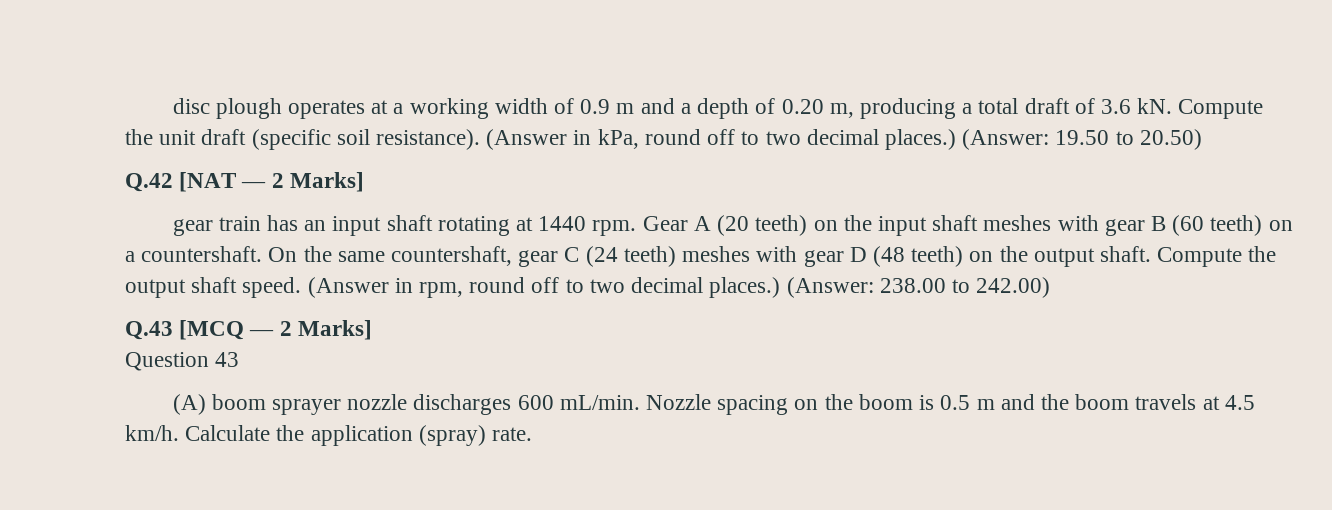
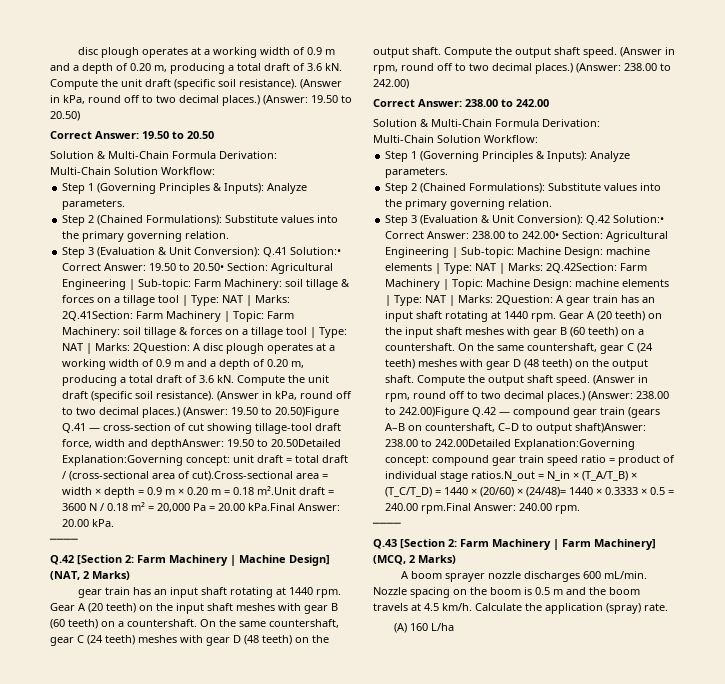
[125,172,364,192] Q.42 [NAT — 2 Marks] -> [50,131,214,139] [50,151,277,159] [50,167,215,175] [62,183,308,194] [62,199,126,210] [62,215,339,226] [62,231,230,242] [62,247,342,258] [62,263,334,274] [62,279,351,290] [62,295,291,306] [62,311,295,322] [62,327,348,338] [62,343,336,354] [62,359,305,370] [62,375,330,386] [62,391,353,402] [62,407,340,418] [62,423,342,434] [62,439,342,450] [62,455,349,466] [62,471,329,481] [62,486,335,498] [62,502,341,512] [62,519,115,527] [49,538,78,543] [50,555,330,566] [50,571,130,580] Correct Answer: 19.50 to 20.50 // Solution & Multi-Chain Formula Derivation: // Multi-Chain Solution Workflow: // Step 1 (Governing Principles & Inputs): Analyze parameters. // Step 2 (Chained Formulations): Substitute values into the primary governing relation. // Step 3 (Evaluation & Unit Conversion): Q.41 Solution:• Correct Answer: 19.50 to 20.50• Section: Agricultural Engineering | Sub-topic: Farm Machinery: soil tillage & forces on a tillage tool | Type: NAT | Marks: 2Q.41Section: Farm Machinery | Topic: Farm Machinery: soil tillage & forces on a tillage tool | Type: NAT | Marks: 2Question: A disc plough operates at a working width of 0.9 m and a depth of 0.20 m, producing a total draft of 3.6 kN. Compute the unit draft (specific soil resistance). (Answer in kPa, round off to two decimal places.) (Answer: 19.50 to 20.50)Figure Q.41 — cross-section of cut showing tillage-tool draft force, width and depthAnswer: 19.50 to 20.50Detailed Explanation:Governing concept: unit draft = total draft / (cross-sectional area of cut).Cross-sectional area = width × depth = 0.9 m × 0.20 m = 0.18 m².Unit draft = 3600 N / 0.18 m² = 20,000 Pa = 20.00 kPa.Final Answer: 20.00 kPa. // ──── // Q.42 [Section 2: Farm Machinery | Machine Design] (NAT, 2 Marks)
[125,320,372,340] [125,352,240,371] [172,394,206,415] Q.43 [MCQ — 2 Marks] // Question 43 // (A) -> [373,99,549,107] [373,119,600,127] [373,135,538,143] [385,151,631,162] [385,167,449,178] [385,183,662,194] [385,199,553,210] [385,215,665,226] [385,231,669,242] [385,247,651,258] [385,263,648,274] [385,279,670,290] [385,295,656,306] [385,311,663,322] [385,327,645,338] [385,343,654,354] [385,359,649,370] [385,375,649,386] [385,391,670,402] [385,407,661,418] [385,423,647,434] [385,439,636,450] [385,455,676,466] [385,471,638,482] [385,487,675,497] [385,503,581,514] [372,522,401,527] [373,539,656,550] [373,555,456,565] [400,571,409,579] Correct Answer: 238.00 to 242.00 // Solution & Multi-Chain Formula Derivation: // Multi-Chain Solution Workflow: // Step 1 (Governing Principles & Inputs): Analyze parameters. // Step 2 (Chained Formulations): Substitute values into the primary governing relation. // Step 3 (Evaluation & Unit Conversion): Q.42 Solution:• Correct Answer: 238.00 to 242.00• Section: Agricultural Engineering | Sub-topic: Machine Design: machine elements | Type: NAT | Marks: 2Q.42Section: Farm Machinery | Topic: Machine Design: machine elements | Type: NAT | Marks: 2Question: A gear train has an input shaft rotating at 1440 rpm. Gear A (20 teeth) on the input shaft meshes with gear B (60 teeth) on a countershaft. On the same countershaft, gear C (24 teeth) meshes with gear D (48 teeth) on the output shaft. Compute the output shaft speed. (Answer in rpm, round off to two decimal places.) (Answer: 238.00 to 242.00)Figure Q.42 — compound gear train (gears A–B on countershaft, C–D to output shaft)Answer: 238.00 to 242.00Detailed Explanation:Governing concept: compound gear train speed ratio = product of individual stage ratios.N_out = N_in × (T_A/T_B) × (T_C/T_D) = 1440 × (20/60) × (24/48)= 1440 × 0.3333 × 0.5 = 240.00 rpm.Final Answer: 240.00 rpm. // ──── // Q.43 [Section 2: Farm Machinery | Farm Machinery] (MCQ, 2 Marks) // A
(533, 434) none -> [393,623,454,633] // (A) 160 L/ha

